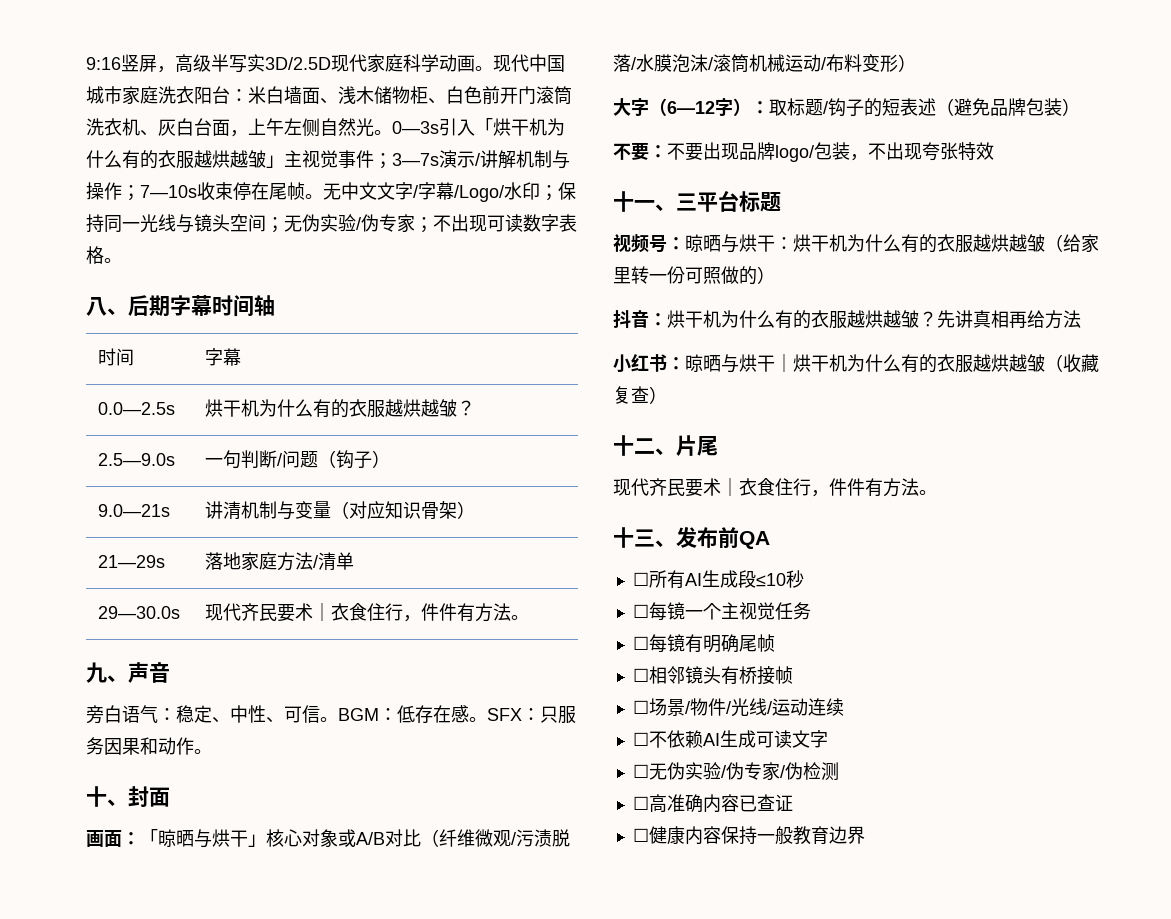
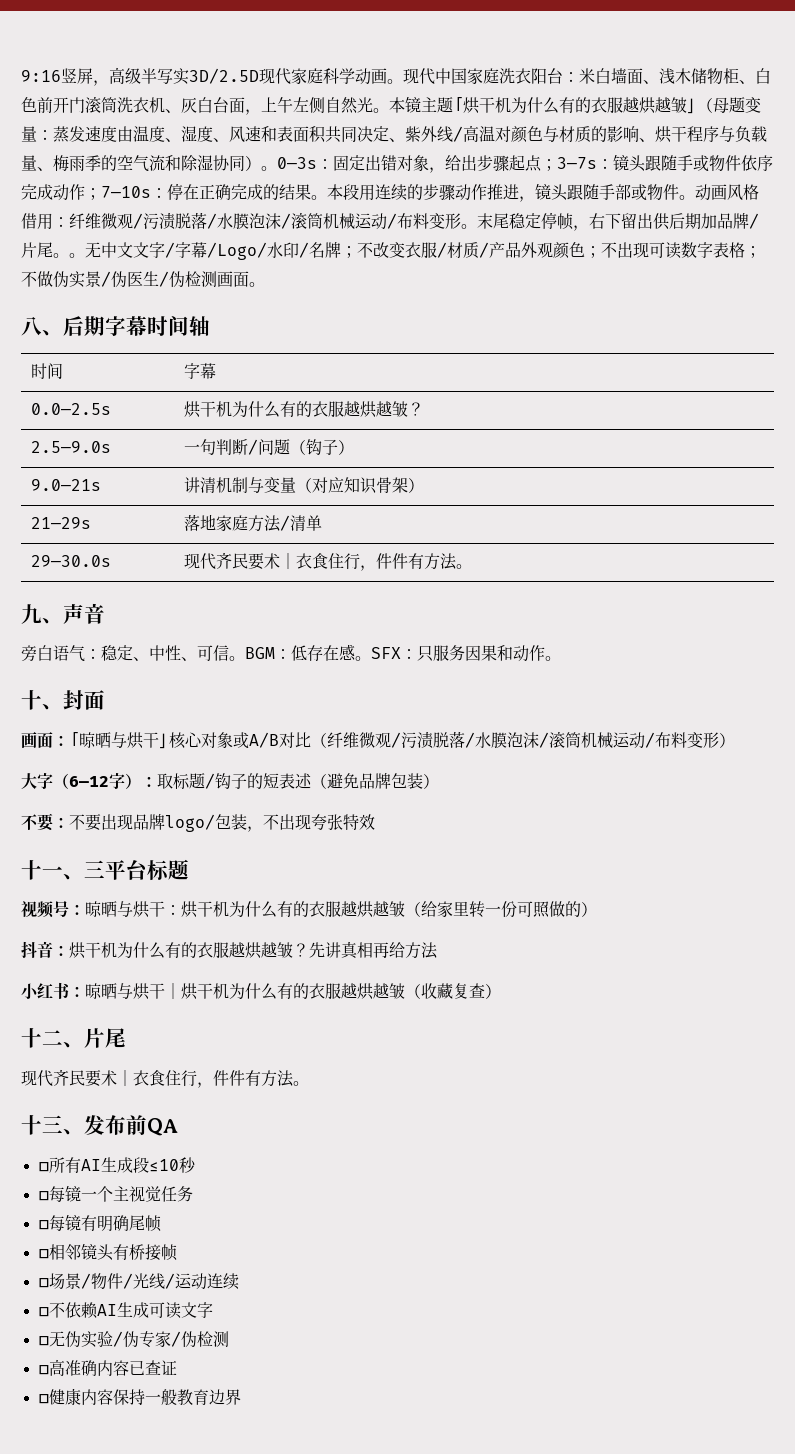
[86,86,122,104] 城市 -> (467, 76) none
[392,118,475,136] 0—3s引入 -> [389,96,453,113] 本镜主题
[284,150,570,169] [86,182,305,201] 主视觉事件；3—7s演示/讲解机制与操作；7—10s收束停在尾帧 -> [697,97,761,113] [21,125,767,143] [21,154,773,173] [21,183,759,202] [21,212,759,231] [21,242,69,258] （母题变量：蒸发速度由温度、湿度、风速和表面积共同决定、紫外线/高温对颜色与材质的影响、烘干程序与负载量、梅雨季的空气流和除湿协同）。0—3s：固定出错对象，给出步骤起点；3—7s：镜头跟随手或物件依序完成动作；7—10s：停在正确完成的结果。本段用连续的步骤动作推进，镜头跟随手部或物件。动画风格借用：纤维微观/污渍脱落/水膜泡沫/滚筒机械运动/布料变形。末尾稳定停帧，右下留出供后期加品牌/片尾。
[540,182,576,201] [86,214,415,233] ；保持同一光线与镜头空间；无伪实验/伪专家 -> [299,242,585,259] /名牌；不改变衣服/材质/产品外观颜色
(104, 255) none -> [745,246,761,258] [21,271,249,288] ；不做伪实景/伪医生/伪检测画面

